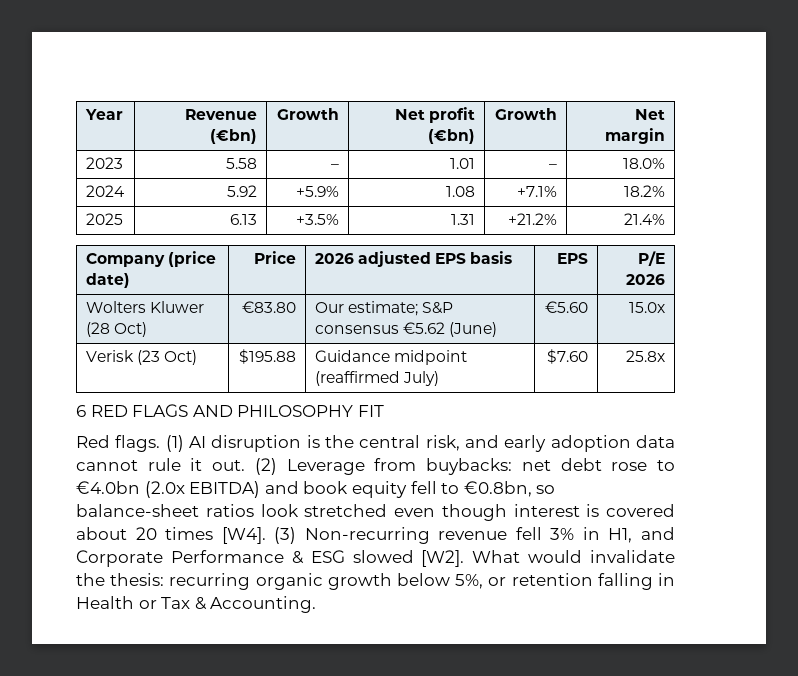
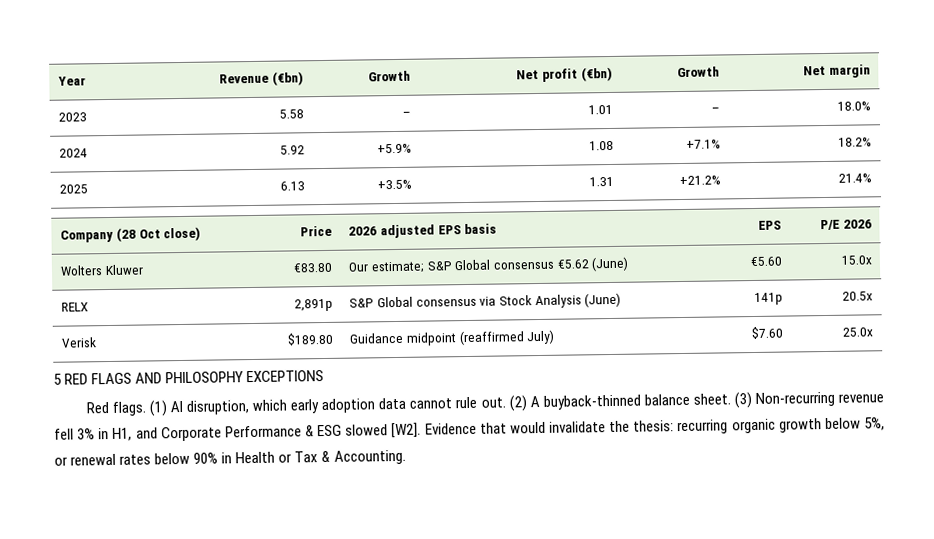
[167,251,216,267] [85,273,130,288] (price date) -> [115,226,202,242] (28 Oct close)
[85,322,147,337] (28 Oct) -> (144, 270) none
(453, 308) none -> [454,259,492,271] Global
[85,350,197,365] [239,349,297,364] Verisk (23 Oct) | $195.88 -> [61,302,89,312] [293,298,333,312] [349,292,622,309] [753,292,783,306] [841,291,873,301] [61,337,98,348] [286,332,334,346] RELX | 2,891p | S&P Global consensus via Stock Analysis (June) | 141p | 20.5x // Verisk | $189.80
[626,350,666,362] [76,405,86,417] 25.8x // 6 -> [841,327,873,337] [53,373,62,385] 25.0x // 5
[357,405,384,417] FIT -> [246,370,325,383] EXCEPTIONS
[211,435,499,452] disruption is the central risk, and -> [186,399,288,415] disruption, which
[190,458,203,471] it -> (478, 402) none
[286,458,676,475] [76,481,556,498] [76,504,675,521] [76,527,266,544] Leverage from buybacks: net debt rose to €4.0bn (2.0x EBITDA) and book equity fell to €0.8bn, so balance-sheet ratios look stretched even though interest is covered about 20 times [W4]. -> [529,393,731,410] A buyback-thinned balance sheet.
[472,550,521,563] What -> [424,422,507,435] Evidence that
[511,573,653,590] retention falling -> [70,452,219,466] renewal rates below 90%

